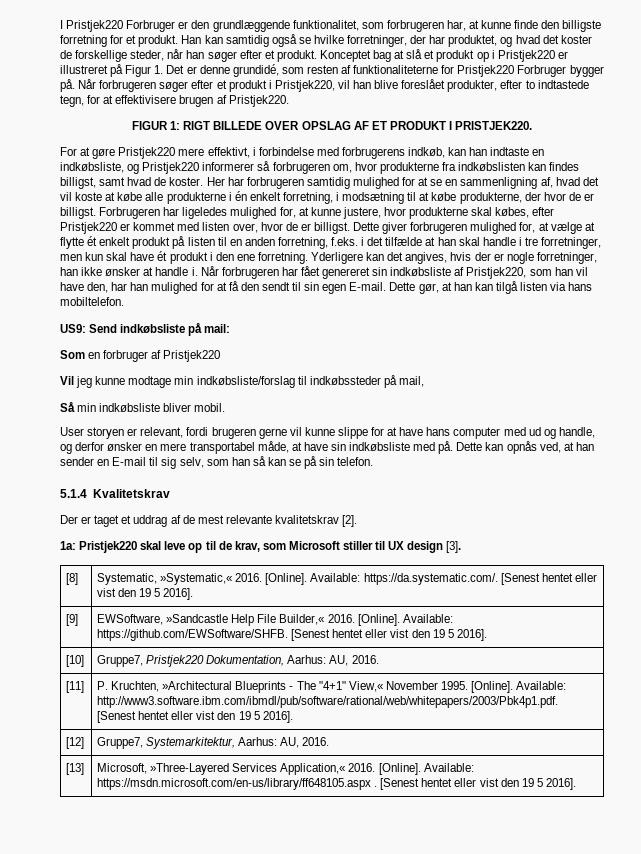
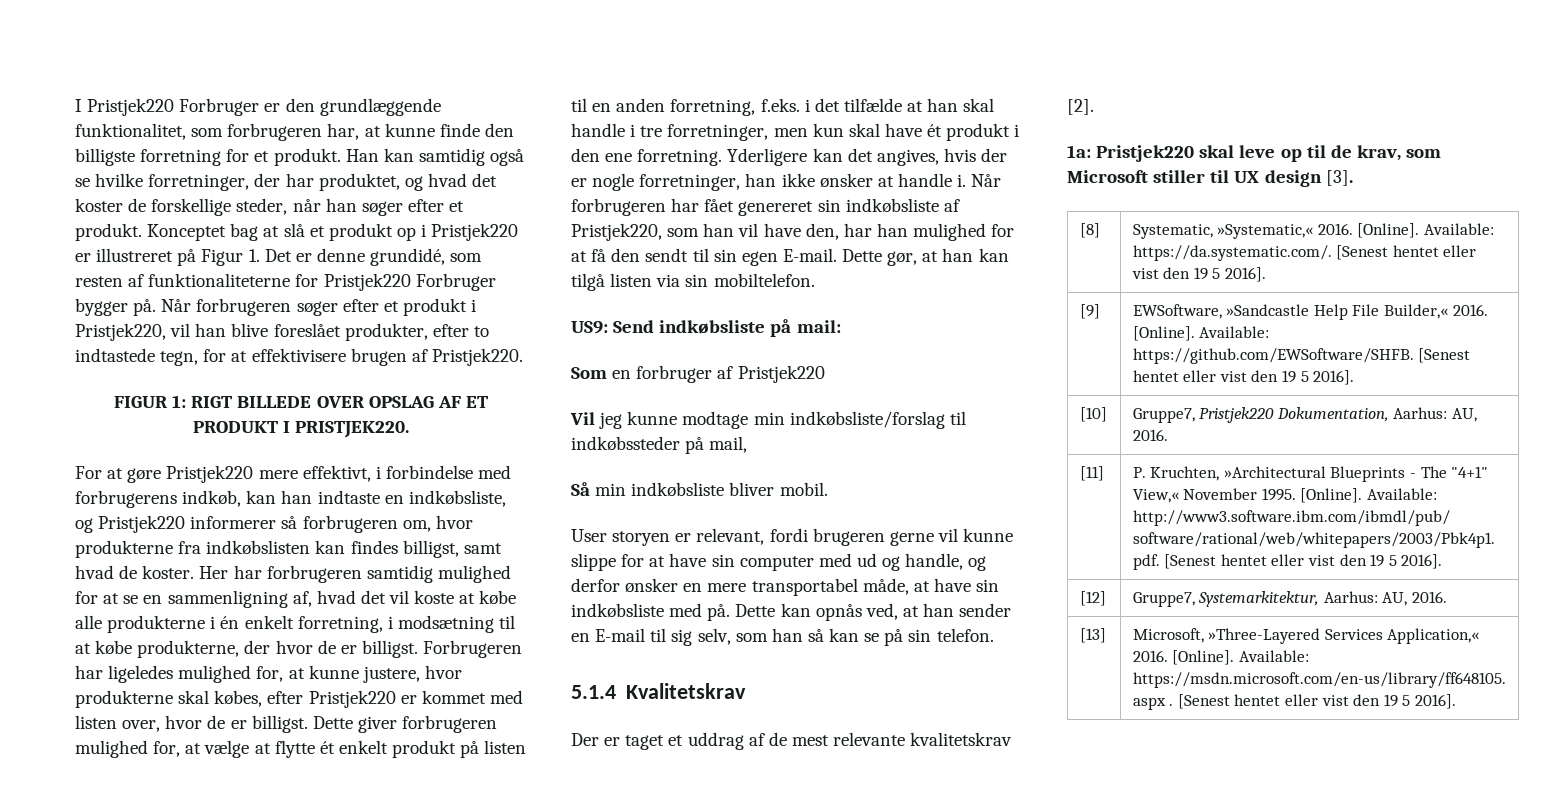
[568,282,593,291] hans -> [685,274,709,287] sin
[426,427,451,436] hans -> [711,554,735,567] sin

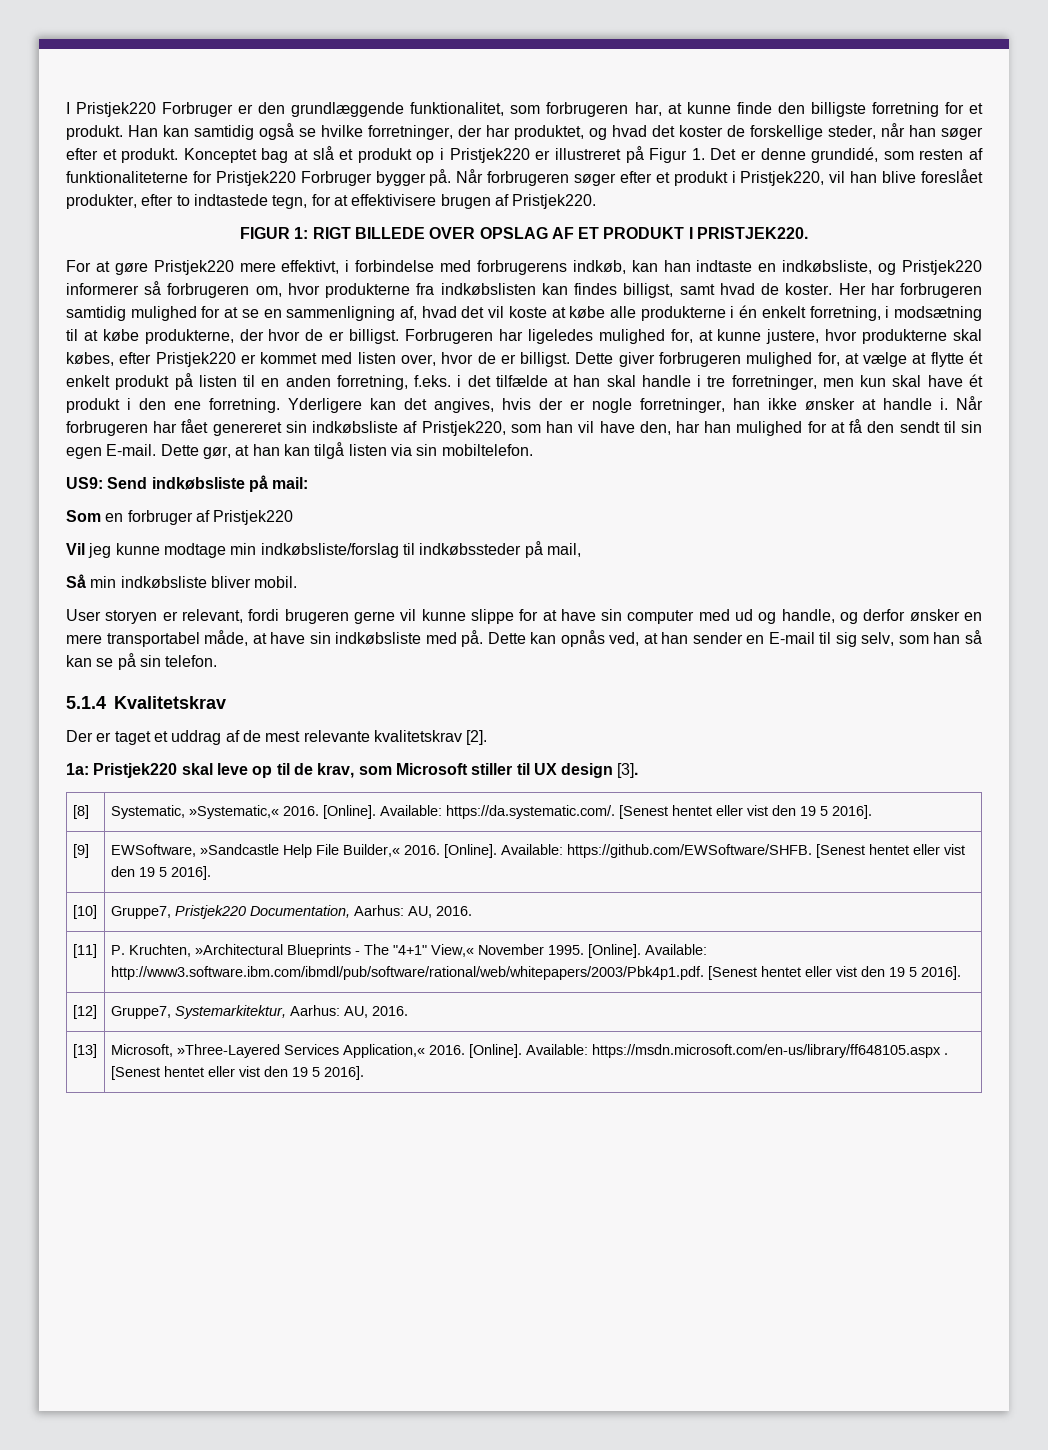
[1276,407,1389,422] Dokumentation, -> [249,905,350,918] Documentation,

